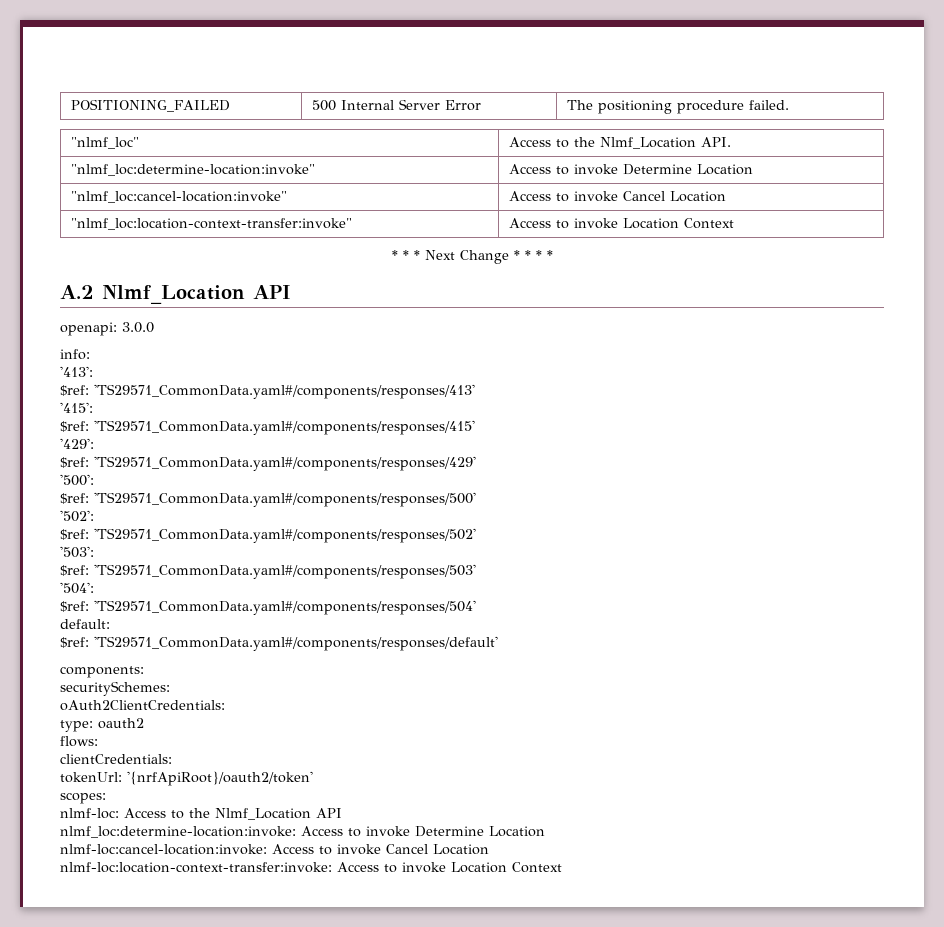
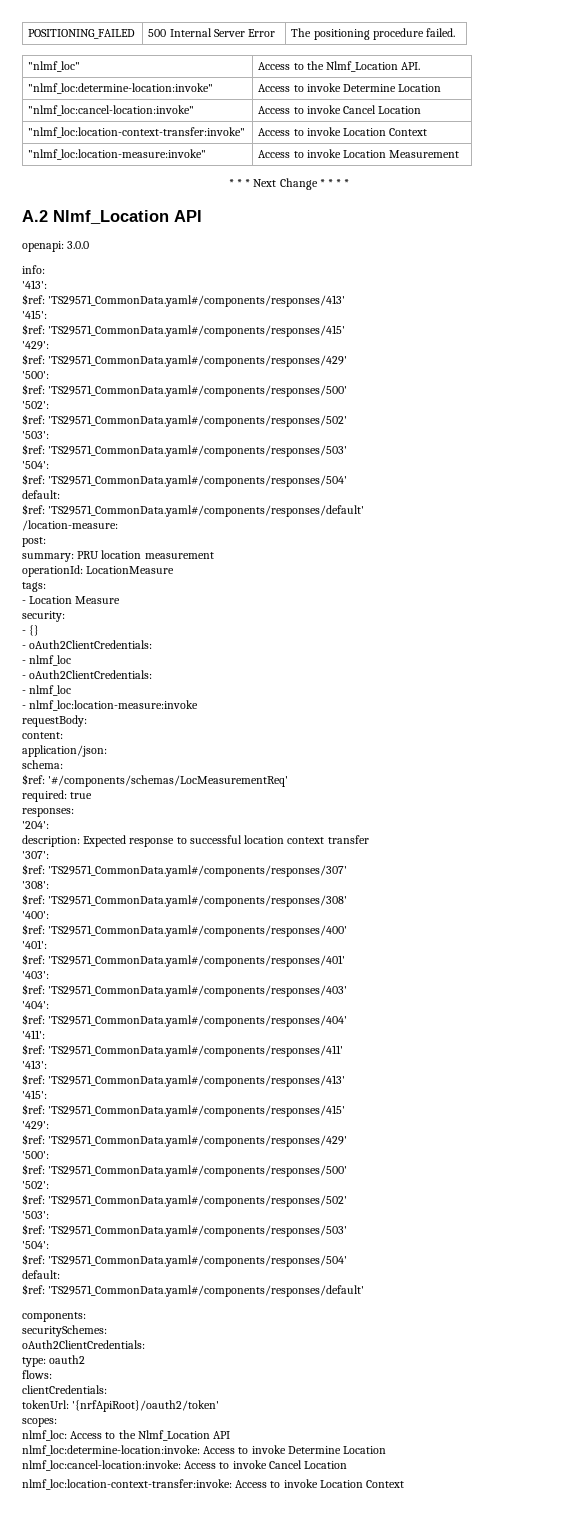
(734, 223) none -> [28,149,207,160] [258,149,460,158] // "nlmf_loc:location-measure:invoke" | Access to invoke Location Measurement
(498, 643) none -> [22,520,118,531] [22,537,46,547] [22,550,214,562] [22,565,175,577] [22,582,46,592] [22,596,121,604] [22,611,65,622] [22,625,40,636] [22,640,153,649] [22,655,72,666] [22,670,153,679] [22,685,72,696] [22,700,199,711] [22,715,87,727] [22,732,63,739] [22,745,107,757] [22,760,63,769] [22,774,289,787] [22,790,93,802] [22,808,74,817] [22,821,49,829] [22,835,369,847] [22,851,49,859] [22,864,348,877] [22,881,49,889] [22,894,348,907] [22,911,49,919] [22,924,348,937] [22,940,47,949] [22,954,346,967] [22,971,49,979] [22,984,348,997] [22,1001,49,1009] [22,1014,348,1027] [22,1030,45,1039] [22,1044,344,1057] [22,1060,47,1069] [22,1074,346,1087] [22,1090,47,1099] [22,1104,346,1117] [22,1121,49,1130] [22,1134,348,1147] [22,1151,49,1159] [22,1164,348,1177] [22,1181,49,1189] [22,1194,348,1207] [22,1211,49,1219] [22,1224,348,1237] [22,1241,49,1249] [22,1254,348,1267] [22,1270,60,1279] [22,1284,365,1297] // /location-measure: // post: // summary: PRU location measurement // operationId: LocationMeasure // tags: // - Location Measure // security: // - {} // - oAuth2ClientCredentials: // - nlmf_loc // - oAuth2ClientCredentials: // - nlmf_loc // - nlmf_loc:location-measure:invoke // requestBody: // content: // application/json: // schema: // $ref: '#/components/schemas/LocMeasurementReq' // required: true // responses: // '204': // description: Expected response to successful location context transfer // '307': // $ref: 'TS29571_CommonData.yaml#/components/responses/307' // '308': // $ref: 'TS29571_CommonData.yaml#/components/responses/308' // '400': // $ref: 'TS29571_CommonData.yaml#/components/responses/400' // '401': // $ref: 'TS29571_CommonData.yaml#/components/responses/401' // '403': // $ref: 'TS29571_CommonData.yaml#/components/responses/403' // '404': // $ref: 'TS29571_CommonData.yaml#/components/responses/404' // '411': // $ref: 'TS29571_CommonData.yaml#/components/responses/411' // '413': // $ref: 'TS29571_CommonData.yaml#/components/responses/413' // '415': // $ref: 'TS29571_CommonData.yaml#/components/responses/415' // '429': // $ref: 'TS29571_CommonData.yaml#/components/responses/429' // '500': // $ref: 'TS29571_CommonData.yaml#/components/responses/500' // '502': // $ref: 'TS29571_CommonData.yaml#/components/responses/502' // '503': // $ref: 'TS29571_CommonData.yaml#/components/responses/503' // '504': // $ref: 'TS29571_CommonData.yaml#/components/responses/504' // default: // $ref: 'TS29571_CommonData.yaml#/components/responses/default'
[60,808,119,819] nlmf-loc: -> [22,1430,67,1441] nlmf_loc:
[60,844,489,855] [60,862,332,873] nlmf-loc:cancel-location:invoke: Access to invoke Cancel Location // nlmf-loc:location-context-transfer:invoke: -> [22,1460,348,1471] [22,1479,232,1490] nlmf_loc:cancel-location:invoke: Access to invoke Cancel Location // nlmf_loc:location-context-transfer:invoke:

